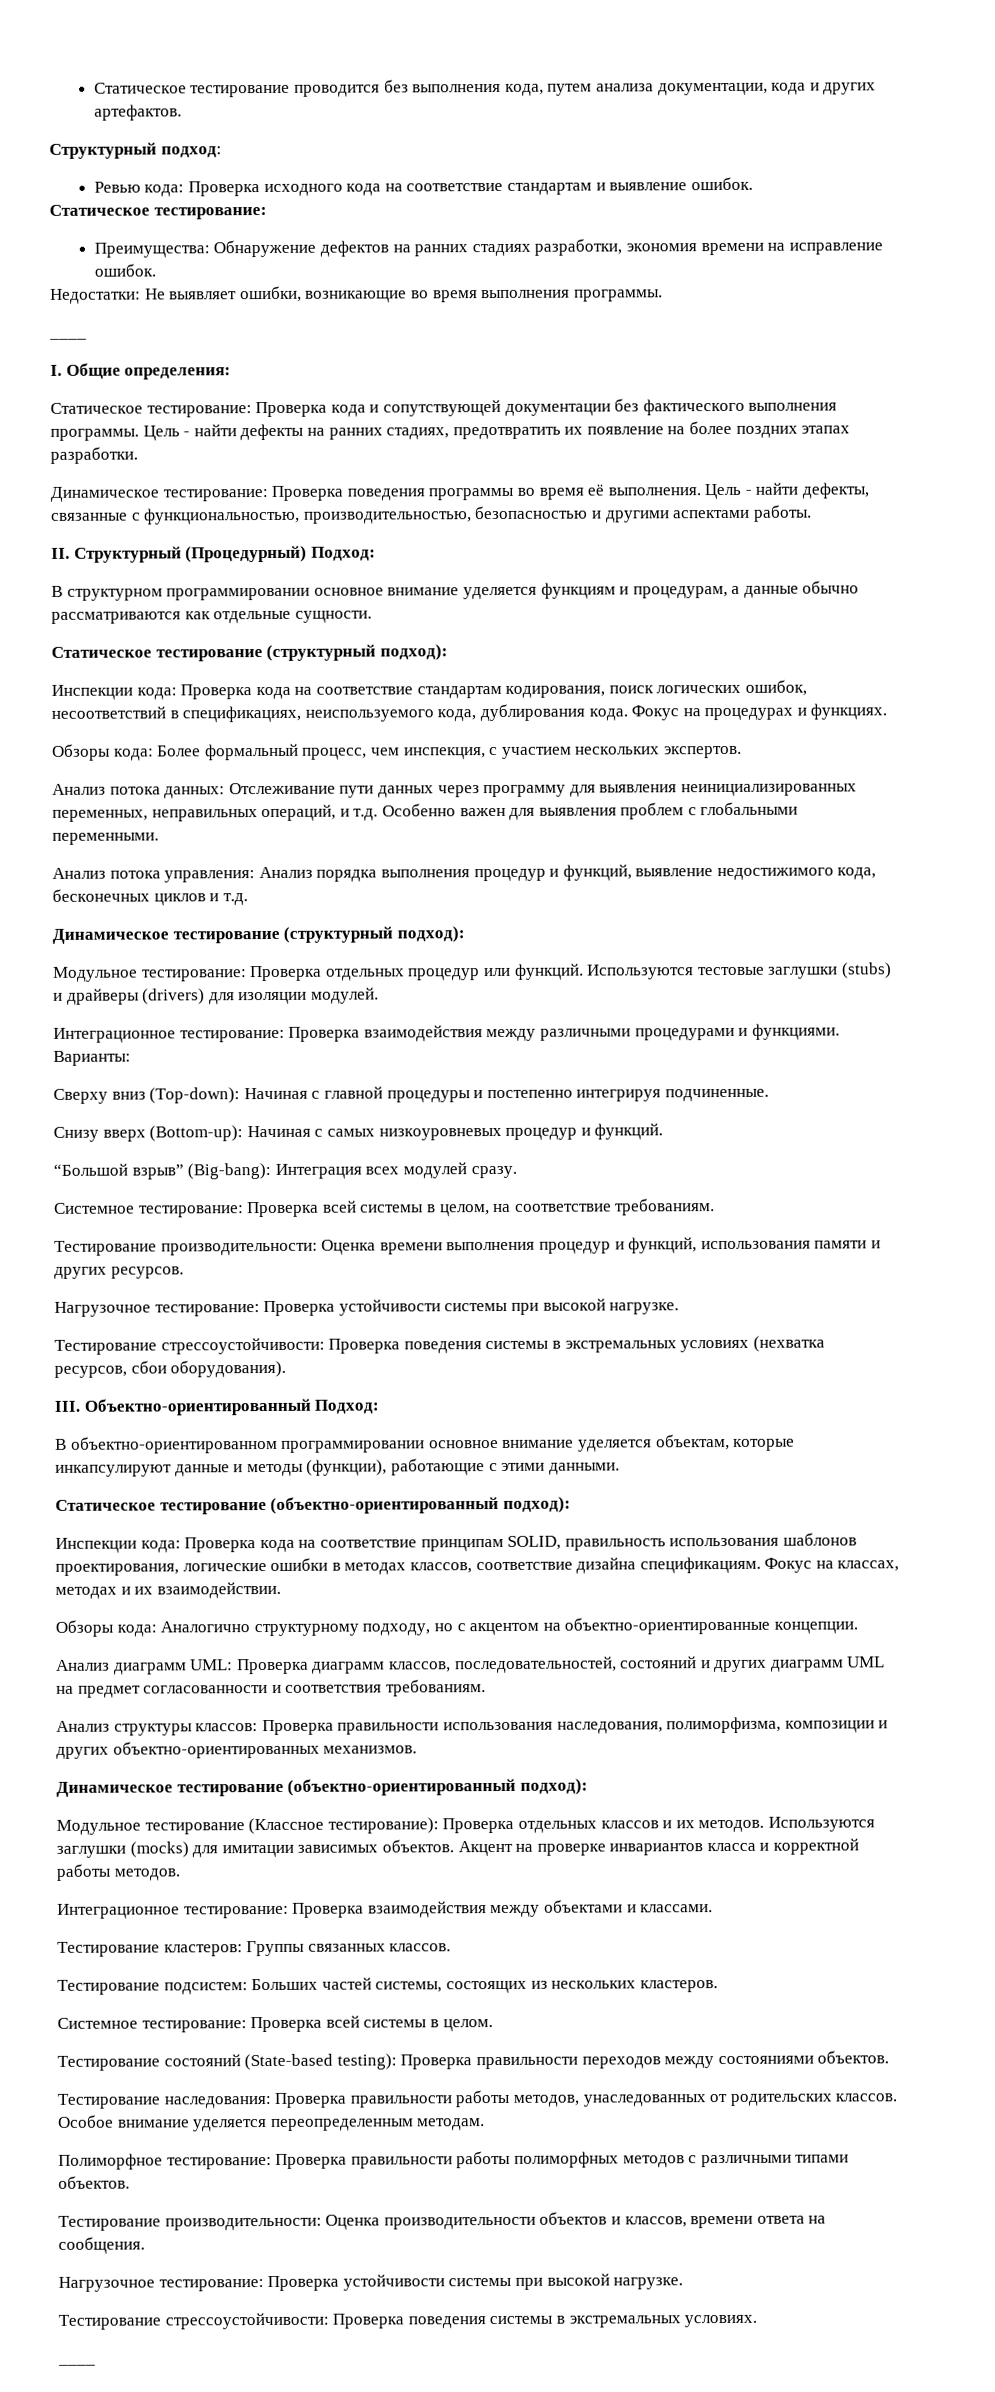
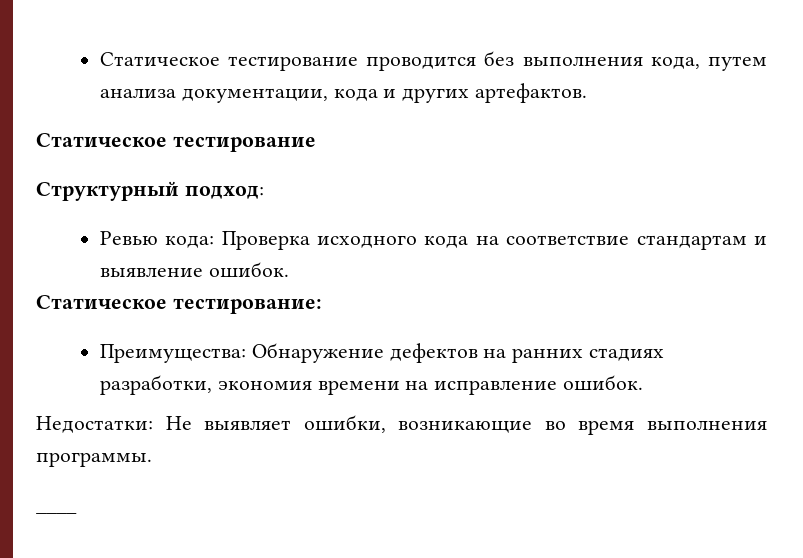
(182, 112) none -> [36,133,316,152] // Статическое тестирование
[50,362,232,380] [50,398,838,418] [50,420,851,441] [50,446,138,464] [50,482,870,502] [51,504,812,525] [51,545,376,563] [51,580,860,601] [51,610,372,624] [51,644,448,662] [51,679,807,700] [51,703,888,723] [52,743,742,761] [52,782,857,799] [52,801,799,822] [52,832,159,845] [52,864,877,883] [52,888,248,906] [52,926,465,944] [52,962,892,982] [53,987,379,1005] [53,1023,840,1043] [53,1050,131,1066] [53,1086,769,1104] [53,1123,664,1142] [53,1162,517,1180] [54,1198,716,1218] [54,1237,881,1256] [54,1266,184,1279] [54,1298,680,1317] [54,1335,825,1355] [54,1359,287,1378] [54,1397,380,1416] [55,1433,796,1454] [55,1458,620,1477] [55,1495,571,1515] [55,1532,857,1553] [55,1556,900,1576] [55,1581,281,1599] [55,1616,858,1637] [56,1656,886,1675] [56,1679,486,1698] [56,1716,889,1736] [56,1740,418,1759] [56,1777,588,1797] [56,1816,875,1835] [56,1838,860,1858] [56,1863,180,1881] [57,1899,714,1919] [57,1940,452,1957] [57,1977,718,1995] [57,2015,493,2033] [57,2050,890,2071] [57,2089,898,2109] [58,2114,486,2132] [58,2150,850,2170] [58,2175,130,2189] [58,2211,827,2231] [58,2236,145,2254] [58,2273,684,2292] [58,2312,758,2330] [58,2363,96,2366] // I. Общие определения: // Статическое тестирование: Проверка кода и сопутствующей документации без фактического выполнения программы. Цель - найти дефекты на ранних стадиях, предотвратить их появление на более поздних этапах разработки. // Динамическое тестирование: Проверка поведения программы во время её выполнения. Цель - найти дефекты, связанные с функциональностью, производительностью, безопасностью и другими аспектами работы. // II. Структурный (Процедурный) Подход: // В структурном программировании основное внимание уделяется функциям и процедурам, а данные обычно рассматриваются как отдельные сущности. // Статическое тестирование (структурный подход): // Инспекции кода: Проверка кода на соответствие стандартам кодирования, поиск логических ошибок, несоответствий в спецификациях, неиспользуемого кода, дублирования кода. Фокус на процедурах и функциях. // Обзоры кода: Более формальный процесс, чем инспекция, с участием нескольких экспертов. // Анализ потока данных: Отслеживание пути данных через программу для выявления неинициализированных переменных, неправильных операций, и т.д. Особенно важен для выявления проблем с глобальными переменными. // Анализ потока управления: Анализ порядка выполнения процедур и функций, выявление недостижимого кода, бесконечных циклов и т.д. // Динамическое тестирование (структурный подход): // Модульное тестирование: Проверка отдельных процедур или функций. Используются тестовые заглушки (stubs) и драйверы (drivers) для изоляции модулей. // Интеграционное тестирование: Проверка взаимодействия между различными процедурами и функциями. Варианты: // Сверху вниз (Top-down): Начиная с главной процедуры и постепенно интегрируя подчиненные. // Снизу вверх (Bottom-up): Начиная с самых низкоуровневых процедур и функций. // “Большой взрыв” (Big-bang): Интеграция всех модулей сразу. // Системное тестирование: Проверка всей системы в целом, на соответствие требованиям. // Тестирование производительности: Оценка времени выполнения процедур и функций, использования памяти и других ресурсов. // Нагрузочное тестирование: Проверка устойчивости системы при высокой нагрузке. // Тестирование стрессоустойчивости: Проверка поведения системы в экстремальных условиях (нехватка ресурсов, сбои оборудования). // III. Объектно-ориентированный Подход: // В объектно-ориентированном программировании основное внимание уделяется объектам, которые инкапсулируют данные и методы (функции), работающие с этими данными. // Статическое тестирование (объектно-ориентированный подход): // Инспекции кода: Проверка кода на соответствие принципам SOLID, правильность использования шаблонов проектирования, логические ошибки в методах классов, соответствие дизайна спецификациям. Фокус на классах, методах и их взаимодействии. // Обзоры кода: Аналогично структурному подходу, но с акцентом на объектно-ориентированные концепции. // Анализ диаграмм UML: Проверка диаграмм классов, последовательностей, состояний и других диаграмм UML на предмет согласованности и соответствия требованиям. // Анализ структуры классов: Проверка правильности использования наследования, полиморфизма, композиции и других объектно-ориентированных механизмов. // Динамическое тестирование (объектно-ориентированный подход): // Модульное тестирование (Классное тестирование): Проверка отдельных классов и их методов. Используются заглушки (mocks) для имитации зависимых объектов. Акцент на проверке инвариантов класса и корректной работы методов. // Интеграционное тестирование: Проверка взаимодействия между объектами и классами. // Тестирование кластеров: Группы связанных классов. // Тестирование подсистем: Больших частей системы, состоящих из нескольких кластеров. // Системное тестирование: Проверка всей системы в целом. // Тестирование состояний (State-based testing): Проверка правильности переходов между состояниями объектов. // Тестирование наследования: Проверка правильности работы методов, унаследованных от родительских классов. Особое внимание уделяется переопределенным методам. // Полиморфное тестирование: Проверка правильности работы полиморфных методов с различными типами объектов. // Тестирование производительности: Оценка производительности объектов и классов, времени ответа на сообщения. // Нагрузочное тестирование: Проверка устойчивости системы при высокой нагрузке. // Тестирование стрессоустойчивости: Проверка поведения системы в экстремальных условиях. // ____ -> (77, 512) none

